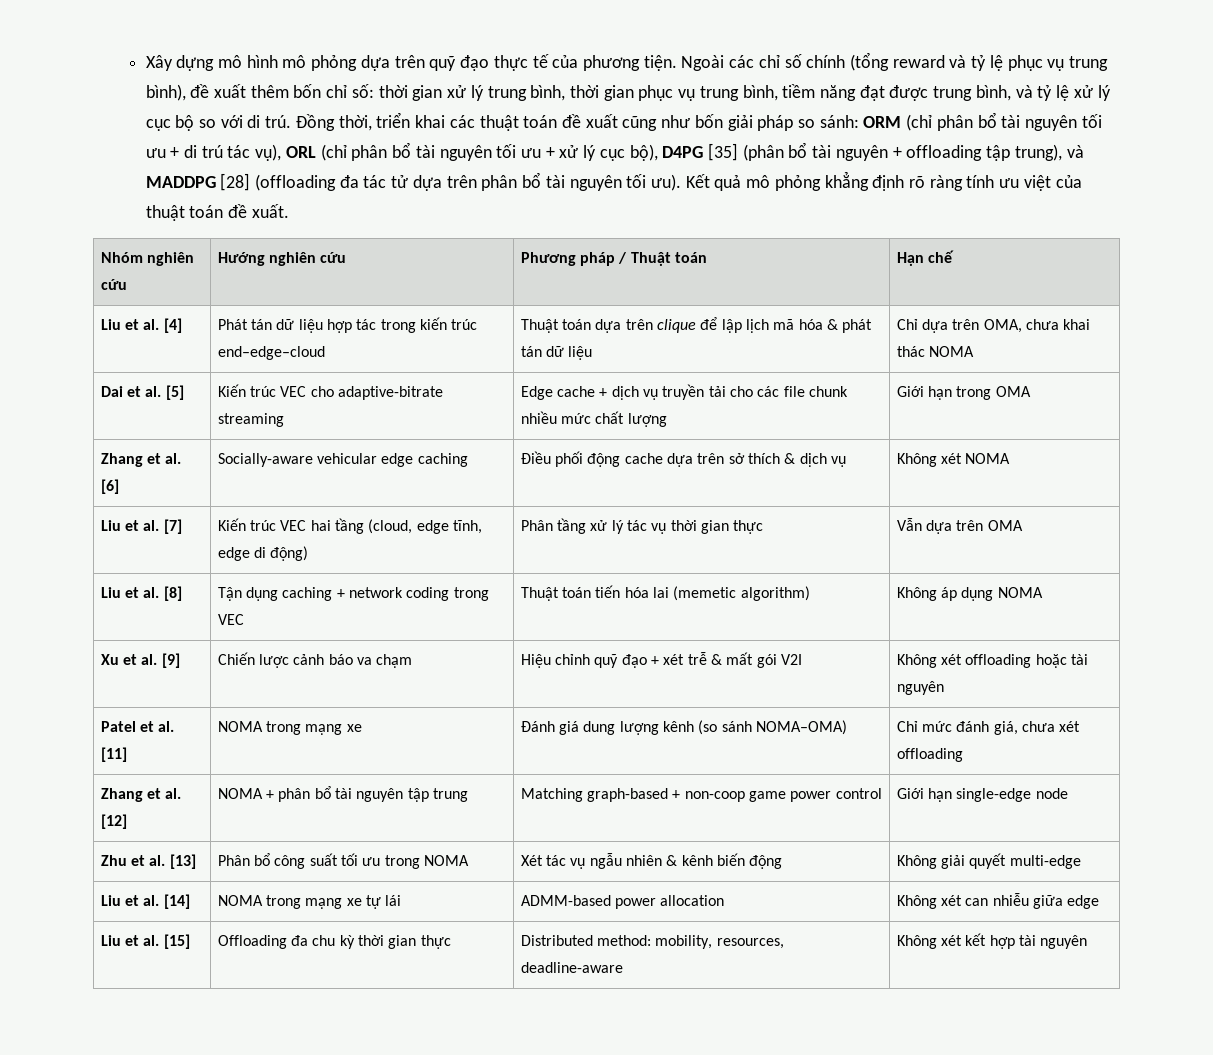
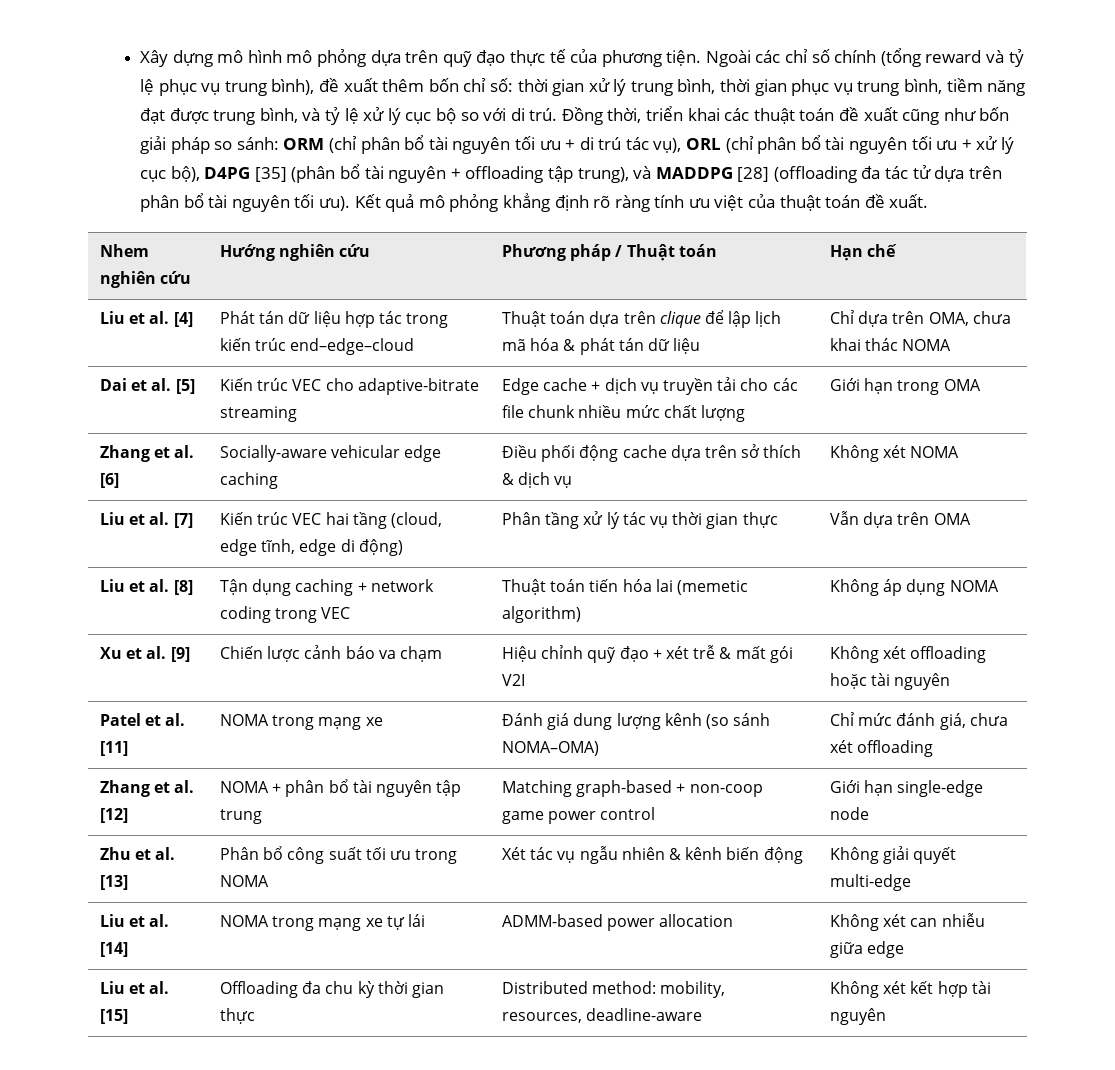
[100,252,143,263] Nhóm -> [100,244,150,257] Nhem

